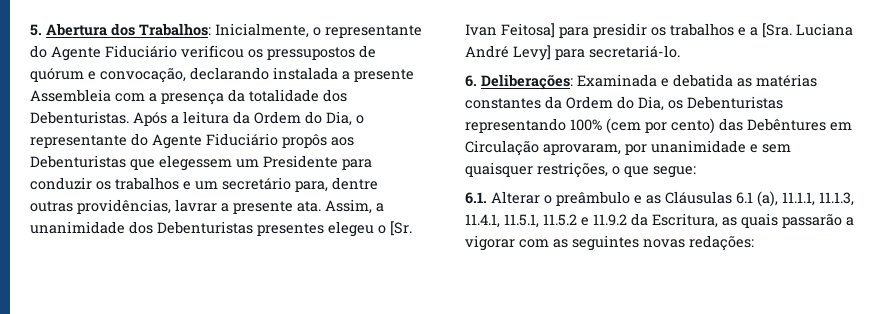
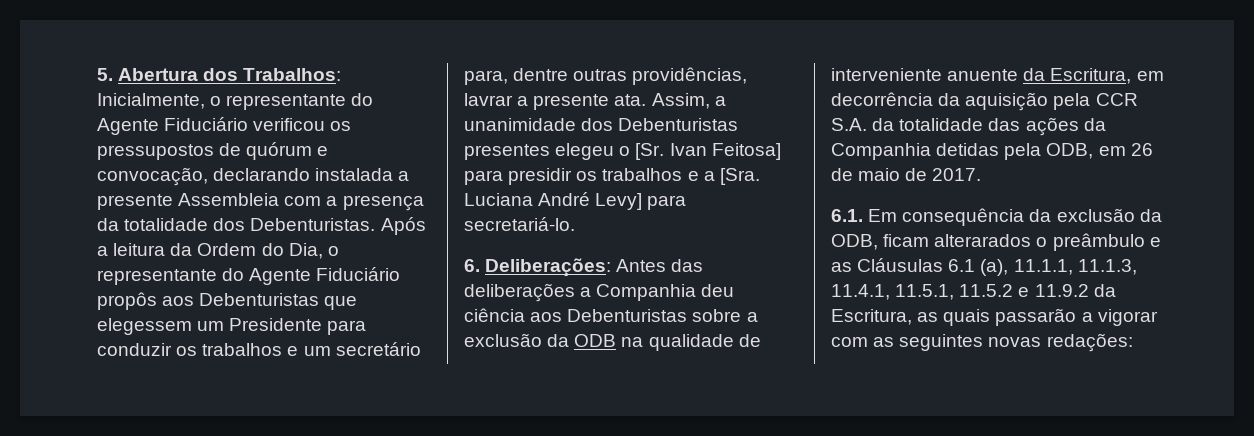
[577,74,817,87] [465,96,783,111] [465,118,852,134] [465,140,791,156] [465,162,696,178] [465,191,540,204] Examinada e debatida as matérias constantes da Ordem do Dia, os Debenturistas representando 100% (cem por cento) das Debêntures em Circulação aprovaram, por unanimidade e sem quaisquer restrições, o que segue: // 6.1. Alterar -> [616,259,704,272] [464,283,735,302] [464,308,758,322] [464,333,761,351] [831,68,1164,84] [831,92,1138,111] [831,117,1106,136] [831,143,1153,160] [831,168,982,181] [831,208,1162,226] [831,234,1032,250] Antes das deliberações a Companhia deu ciência aos Debenturistas sobre a exclusão da ODB na qualidade de interveniente anuente da Escritura, em decorrência da aquisição pela CCR S.A. da totalidade das ações da Companhia detidas pela ODB, em 26 de maio de 2017. // 6.1. Em consequência da exclusão da ODB, ficam alterarados

